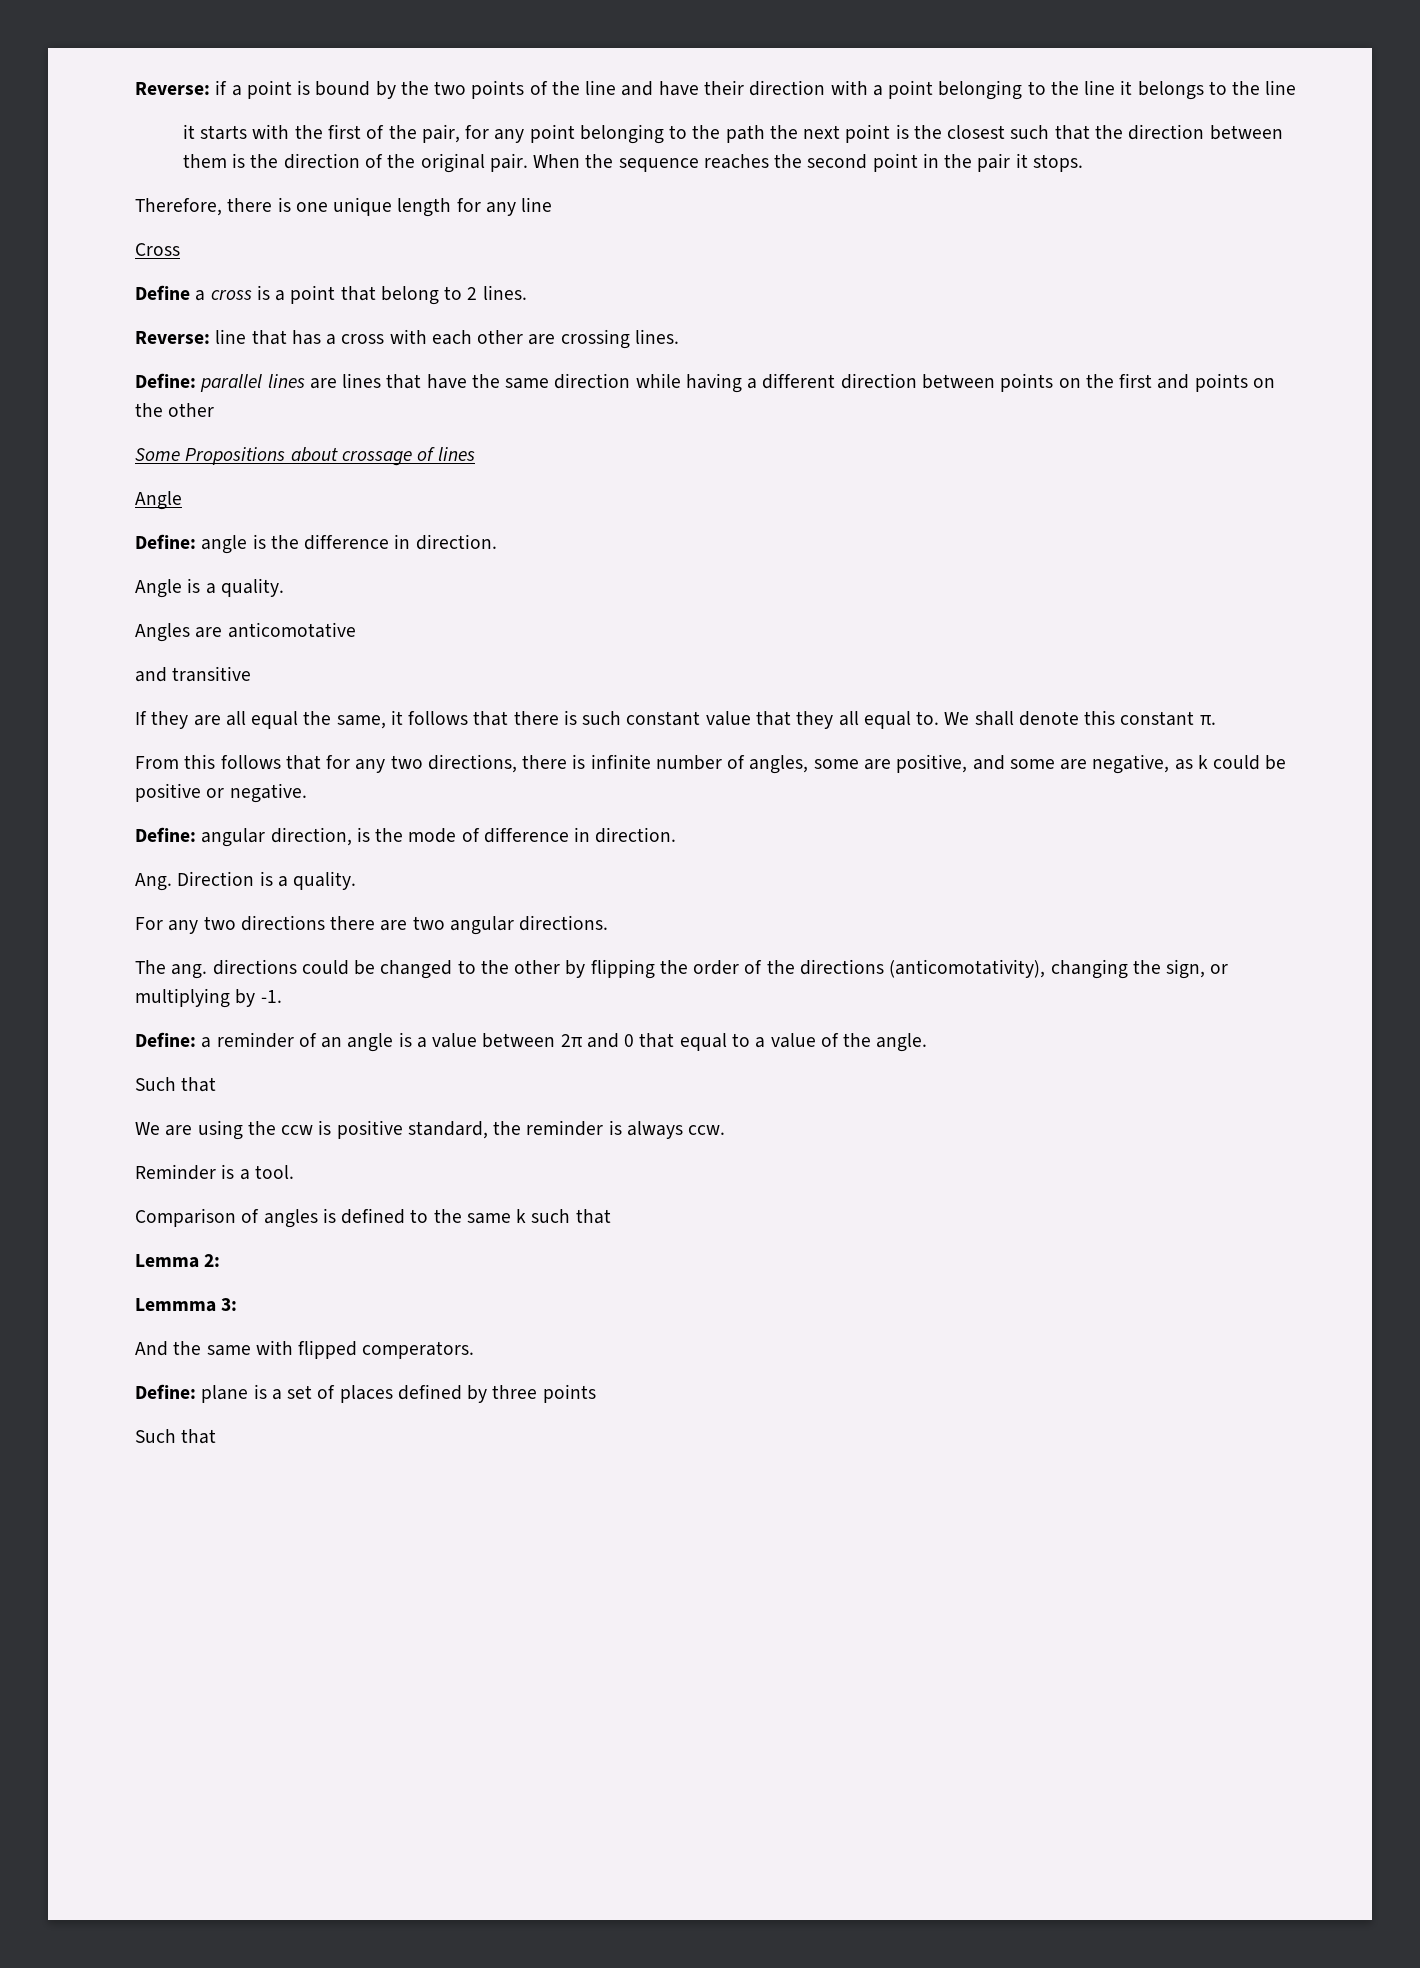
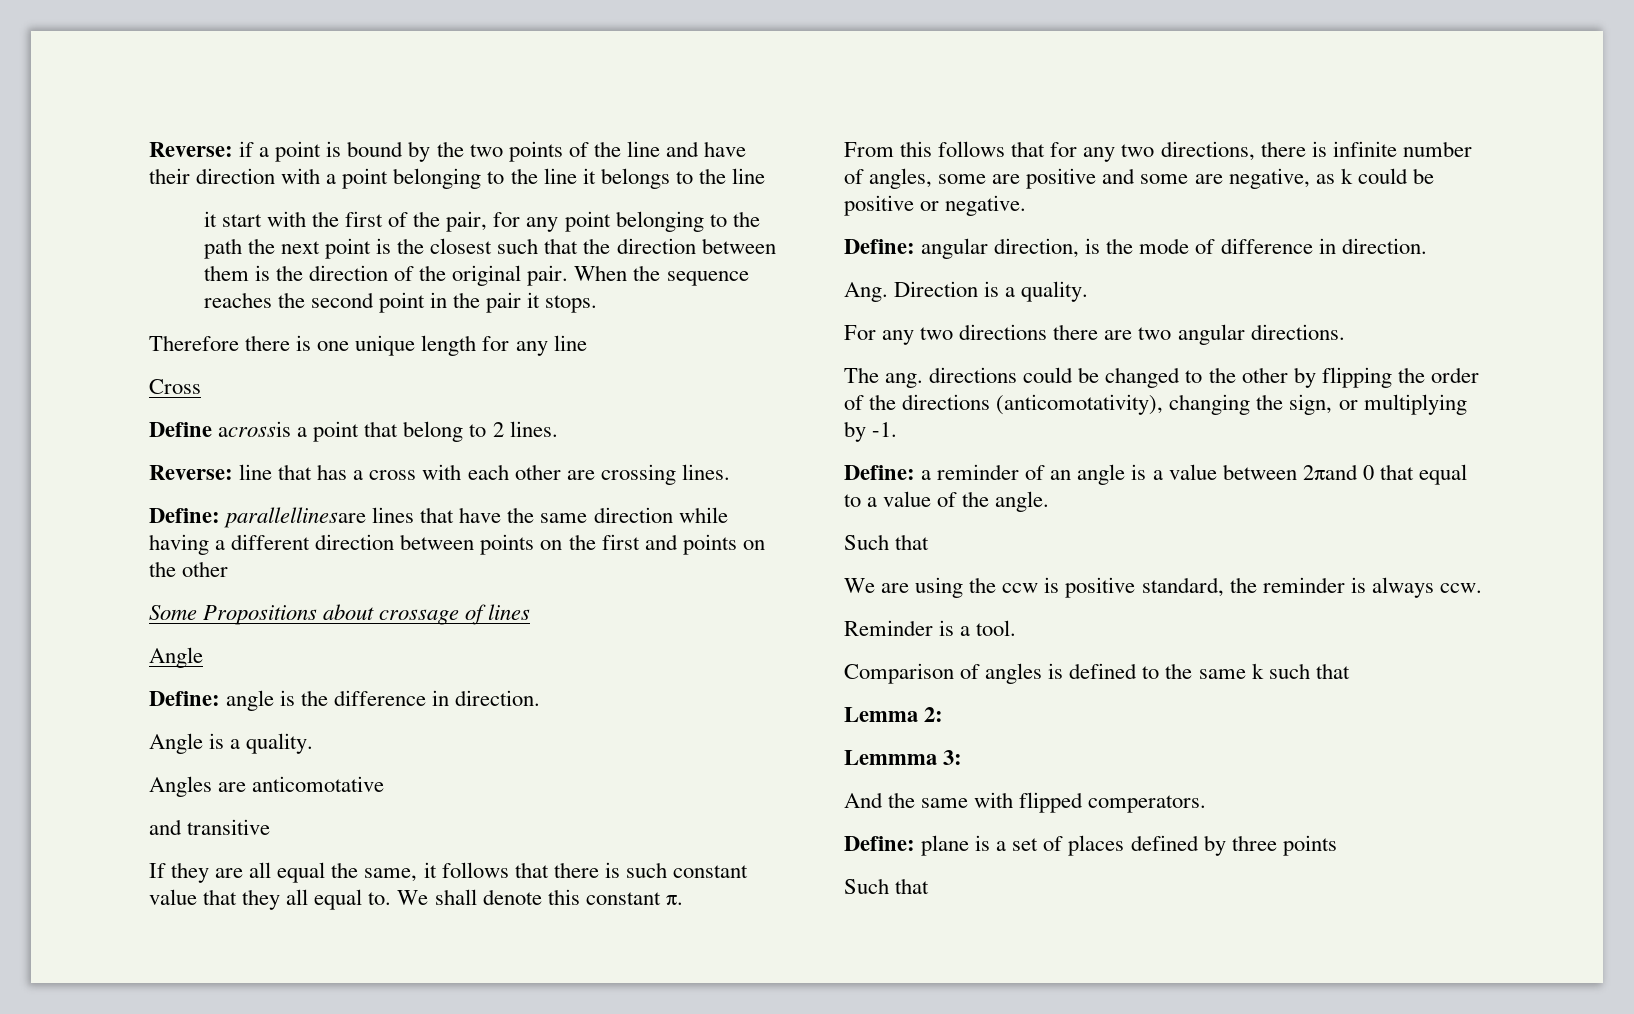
[200,125,248,140] starts -> [221,214,262,227] start
[135,198,222,216] Therefore, -> [149,335,239,351] Therefore
[195,285,270,301] a cross is -> [218,421,292,437] acrossis
[200,374,337,392] parallel lines are -> [224,507,367,528] parallellinesare
[896,754,968,773] positive, -> [1026,168,1097,189] positive
[560,1033,619,1048] 2π and -> [1302,464,1358,480] 2πand

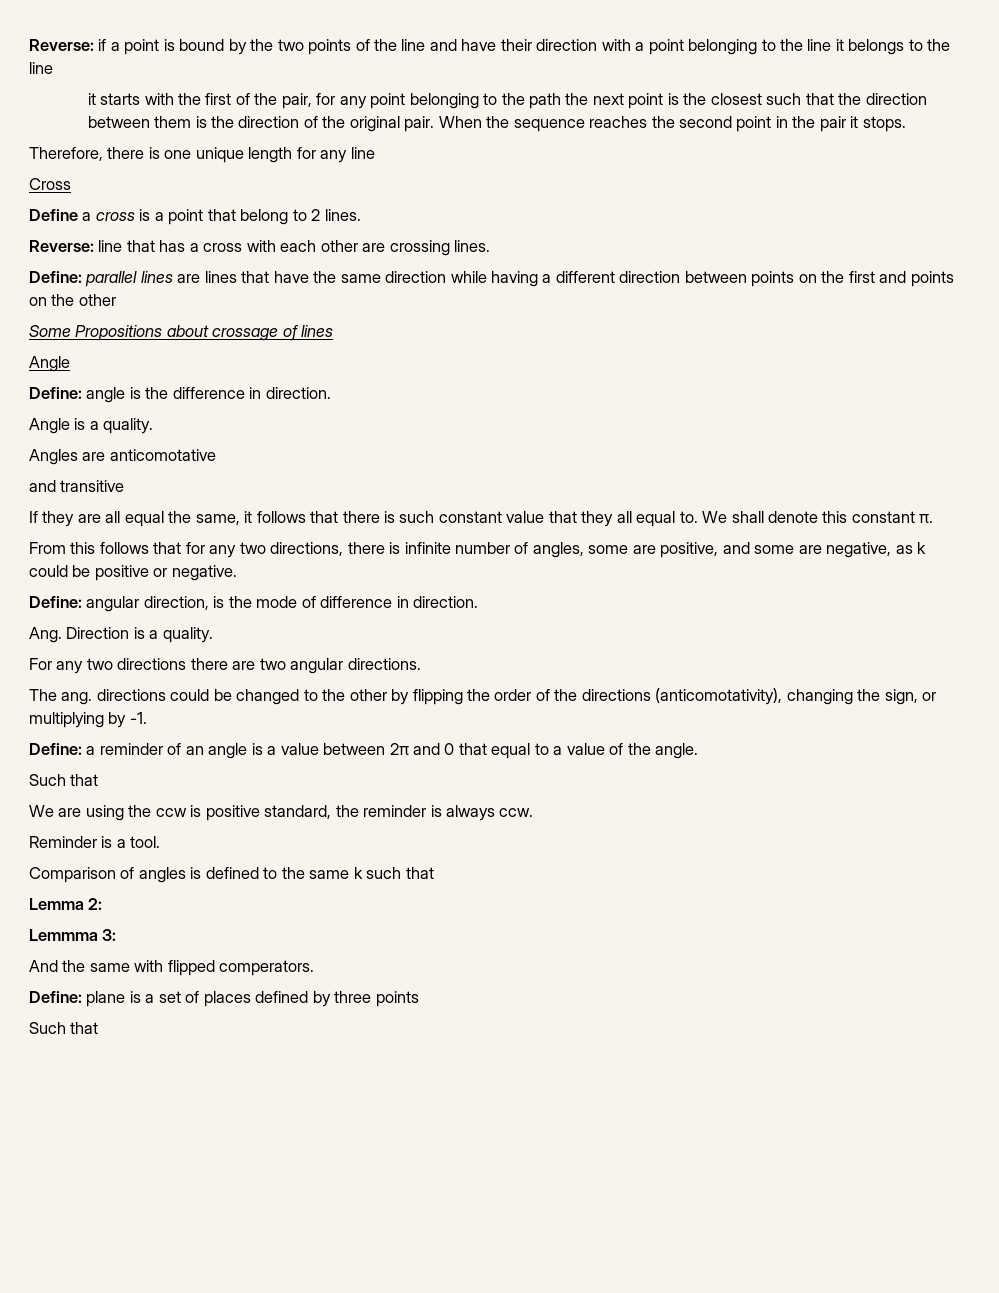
[221,214,262,227] start -> [100,93,141,105] starts
[149,335,239,351] Therefore -> [29,147,103,161] Therefore,
[218,421,292,437] acrossis -> [82,209,151,221] a cross is
[224,507,367,528] parallellinesare -> [85,271,201,287] parallel lines are
[1026,168,1097,189] positive -> [660,542,719,558] positive,
[1302,464,1358,480] 2πand -> [389,743,441,755] 2π and

